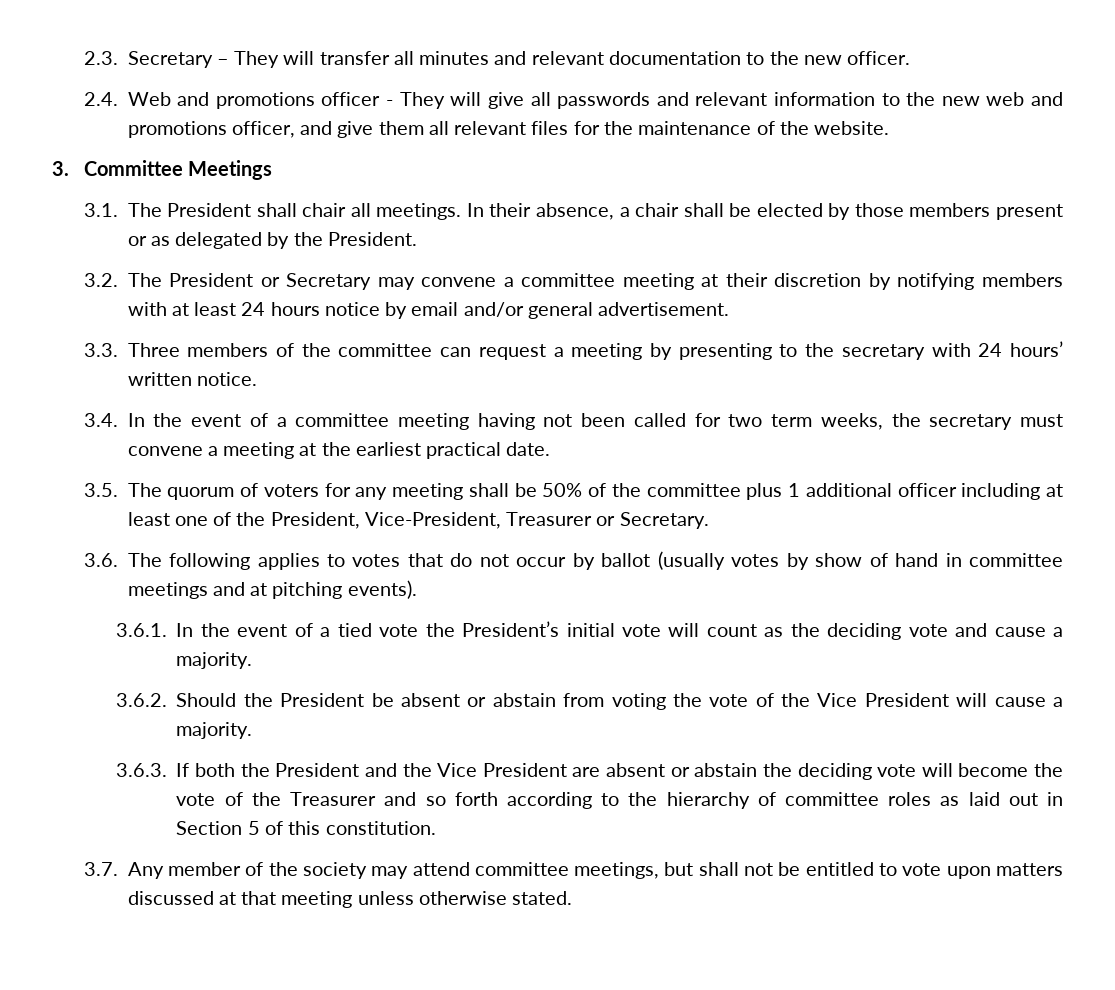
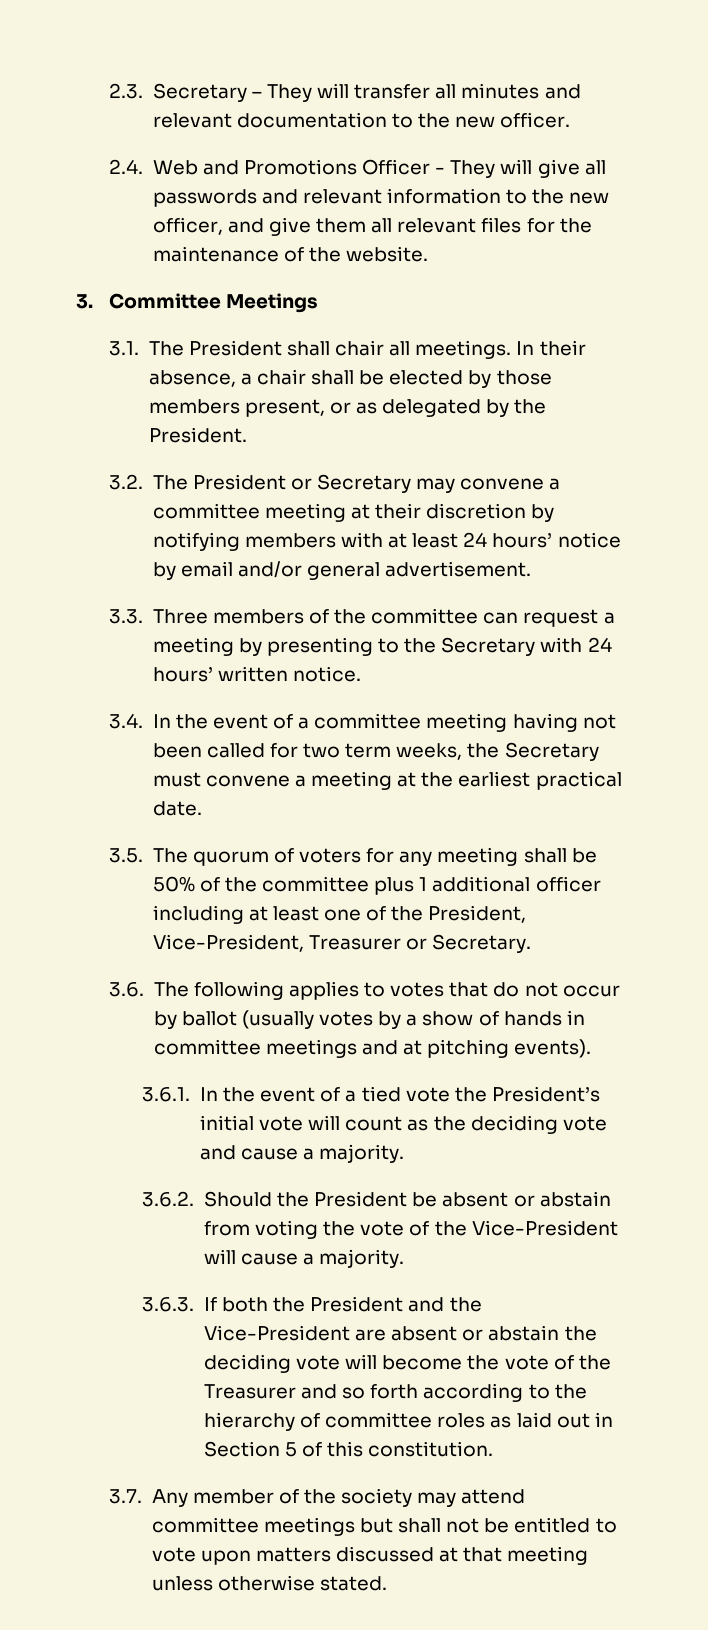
[215,92,381,109] promotions officer -> [243,159,431,175] Promotions Officer
[986,92,1064,106] [127,121,227,138] web and promotions -> (610, 198) none
[995,204,1063,220] present -> [244,399,325,417] present,
[270,302,320,316] hours -> [492,532,553,548] hours’
[841,344,925,360] secretary -> [441,637,536,656] Secretary
[929,414,1013,430] secretary -> [504,742,599,761] Secretary
(809, 561) none -> [406,1014,418,1026] a
[895,553,939,567] hand -> [503,1011,562,1026] hands
[817,693,949,707] Vice President -> [471,1220,618,1236] Vice-President
[437,763,567,777] Vice President -> [203,1325,350,1341] Vice-President
[574,862,660,879] meetings, -> [263,1517,355,1536] meetings

